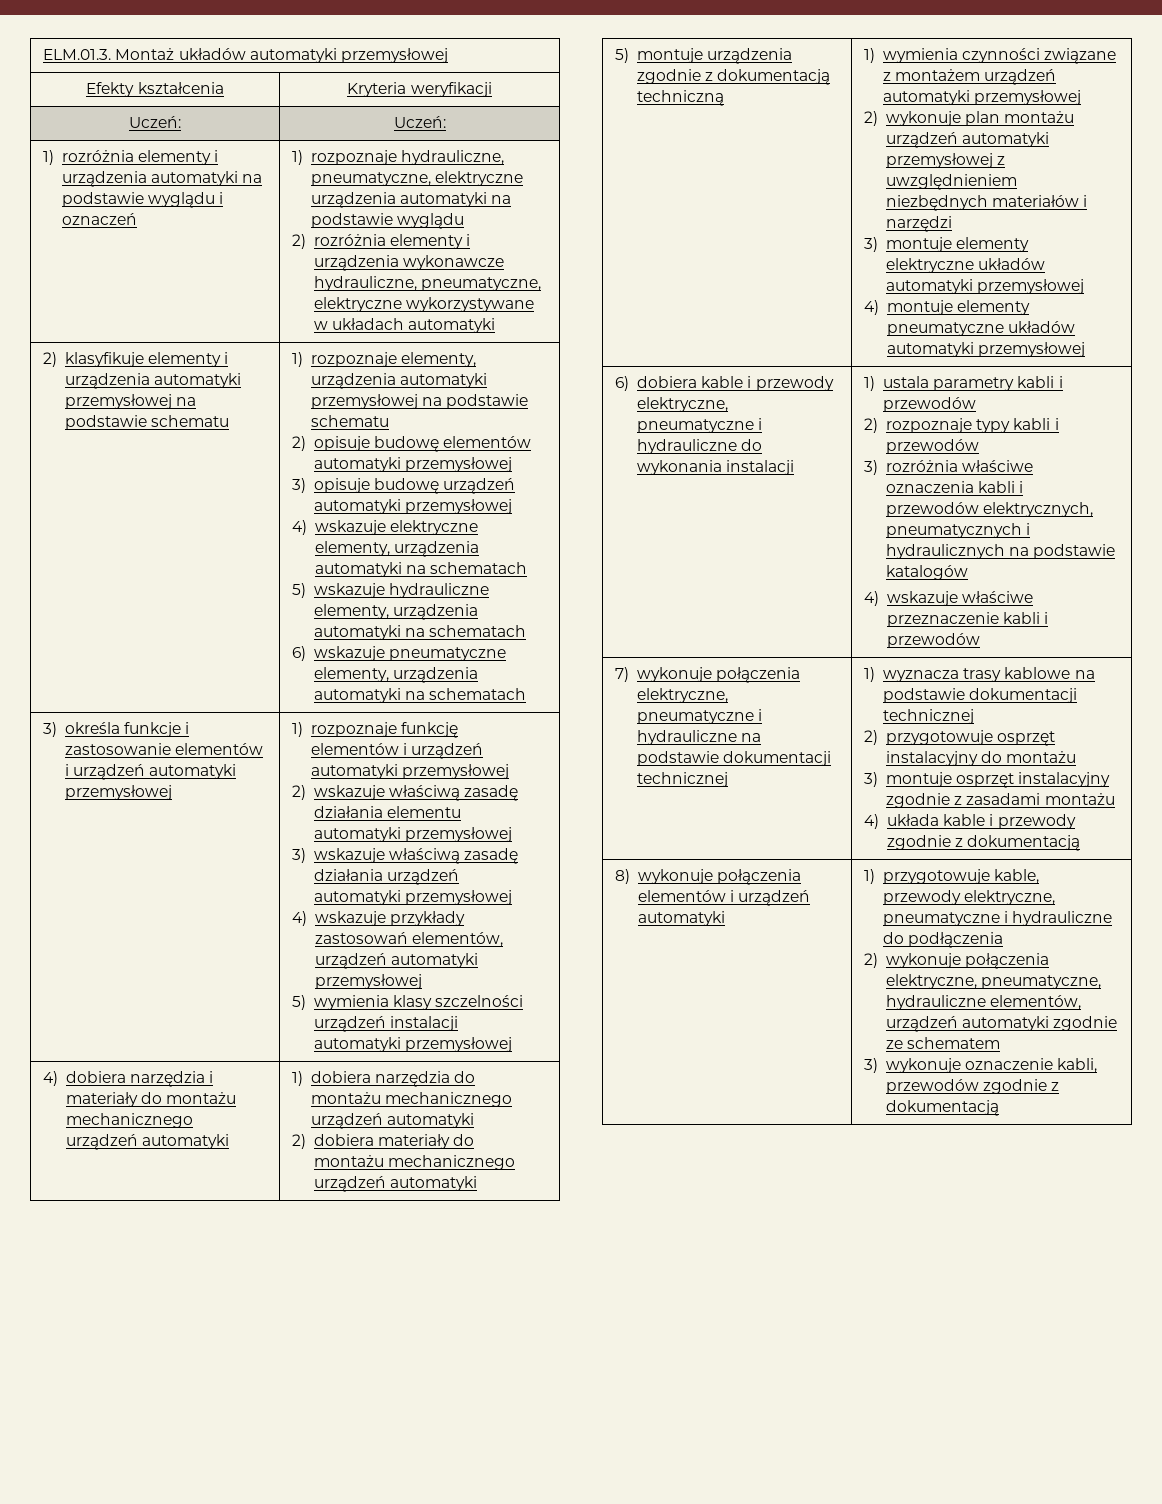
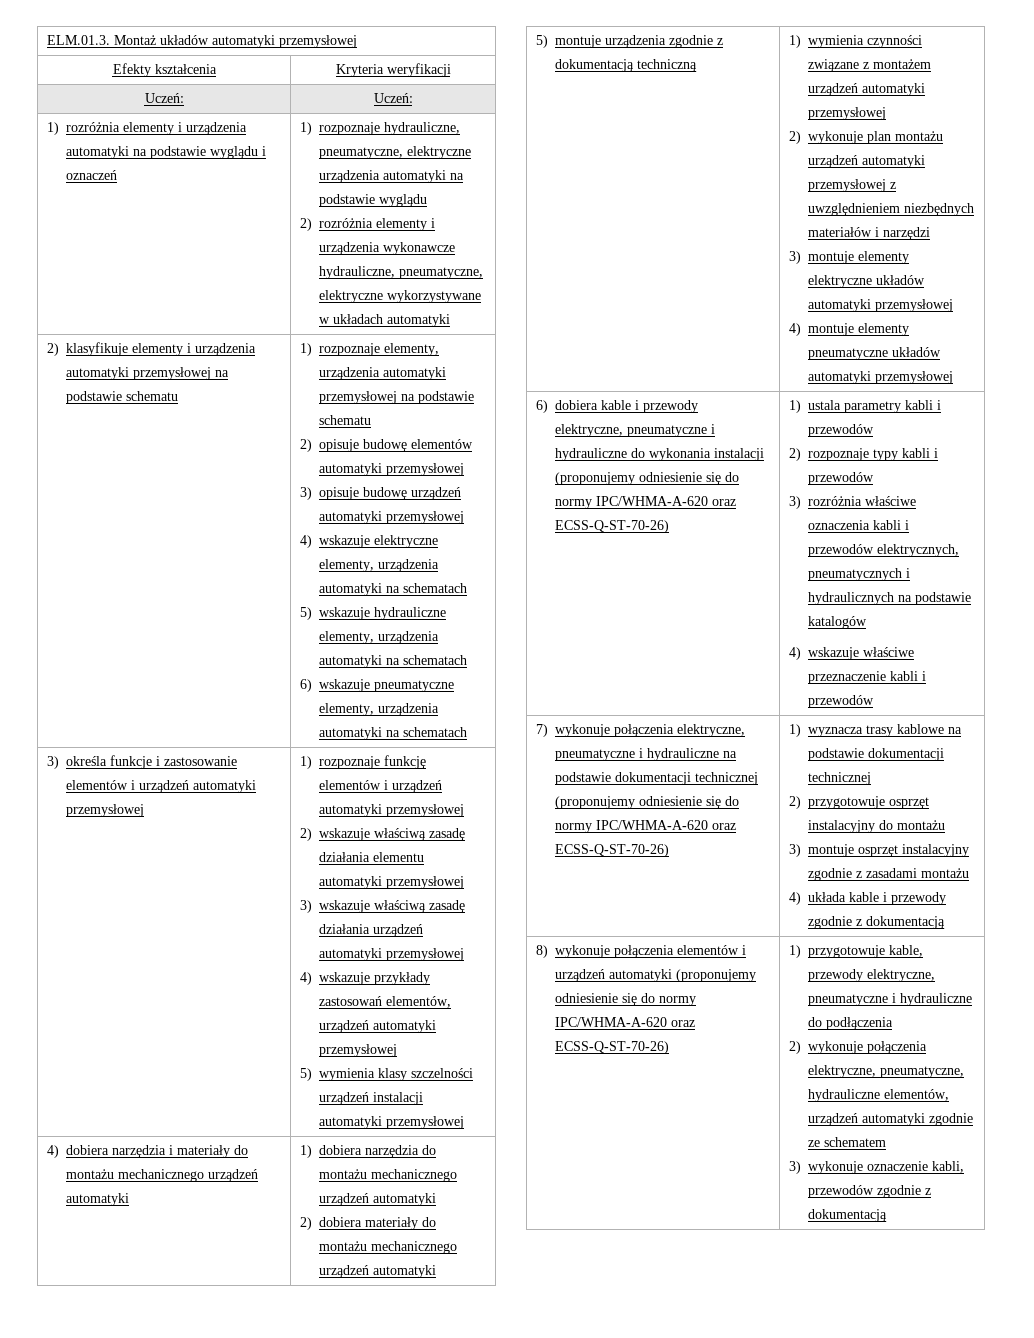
(795, 467) none -> [555,472,740,485] [555,496,737,509] [555,520,670,533] (proponujemy odniesienie się do normy IPC/WHMA-A-620 oraz ECSS-Q-ST-70-26)
(729, 779) none -> [555,796,740,809] [555,820,737,833] [555,844,670,857] (proponujemy odniesienie się do normy IPC/WHMA-A-620 oraz ECSS-Q-ST-70-26)
(726, 918) none -> [676,969,757,982] [555,993,697,1006] [555,1017,696,1027] [555,1041,670,1054] (proponujemy odniesienie się do normy IPC/WHMA-A-620 oraz ECSS-Q-ST-70-26)

